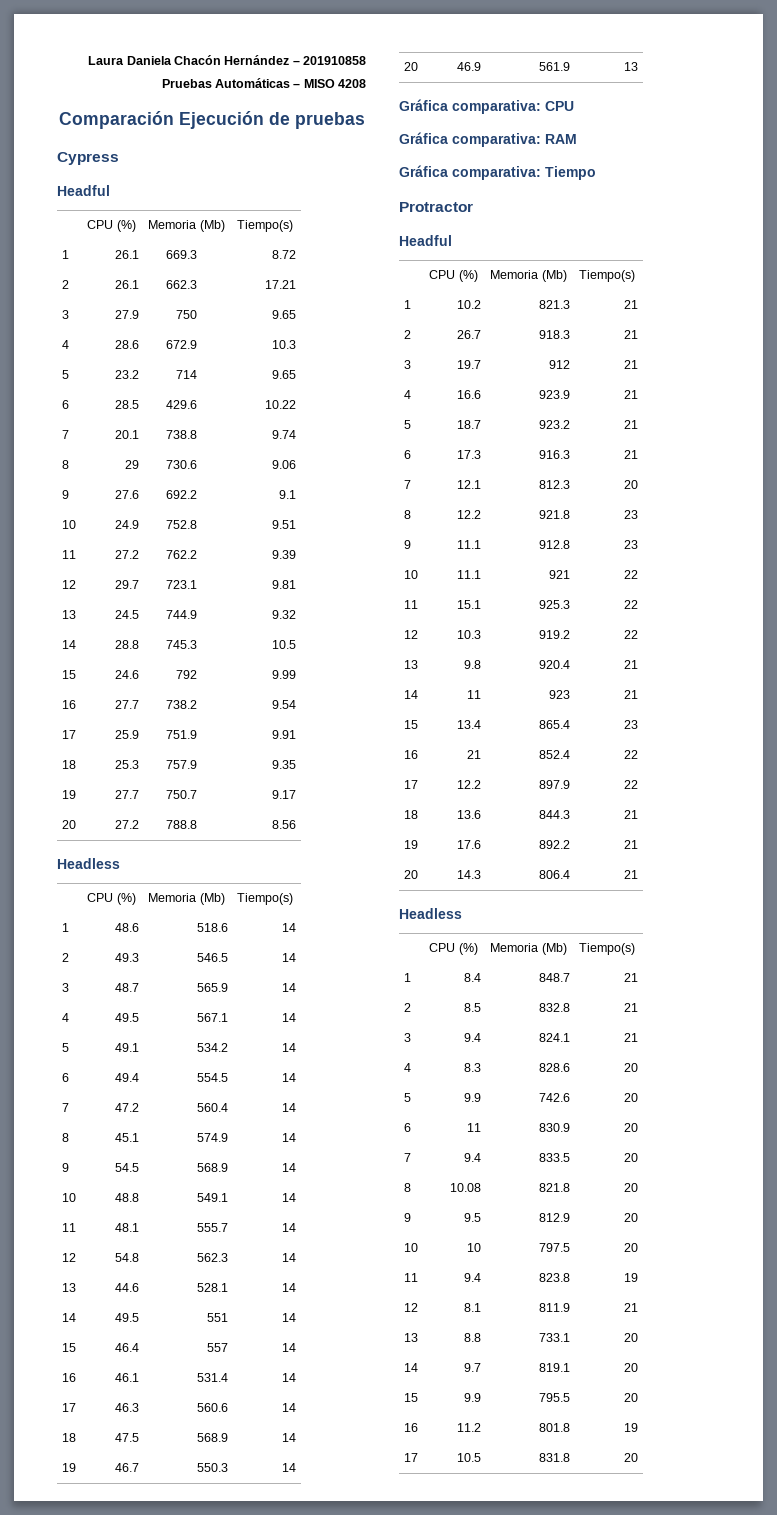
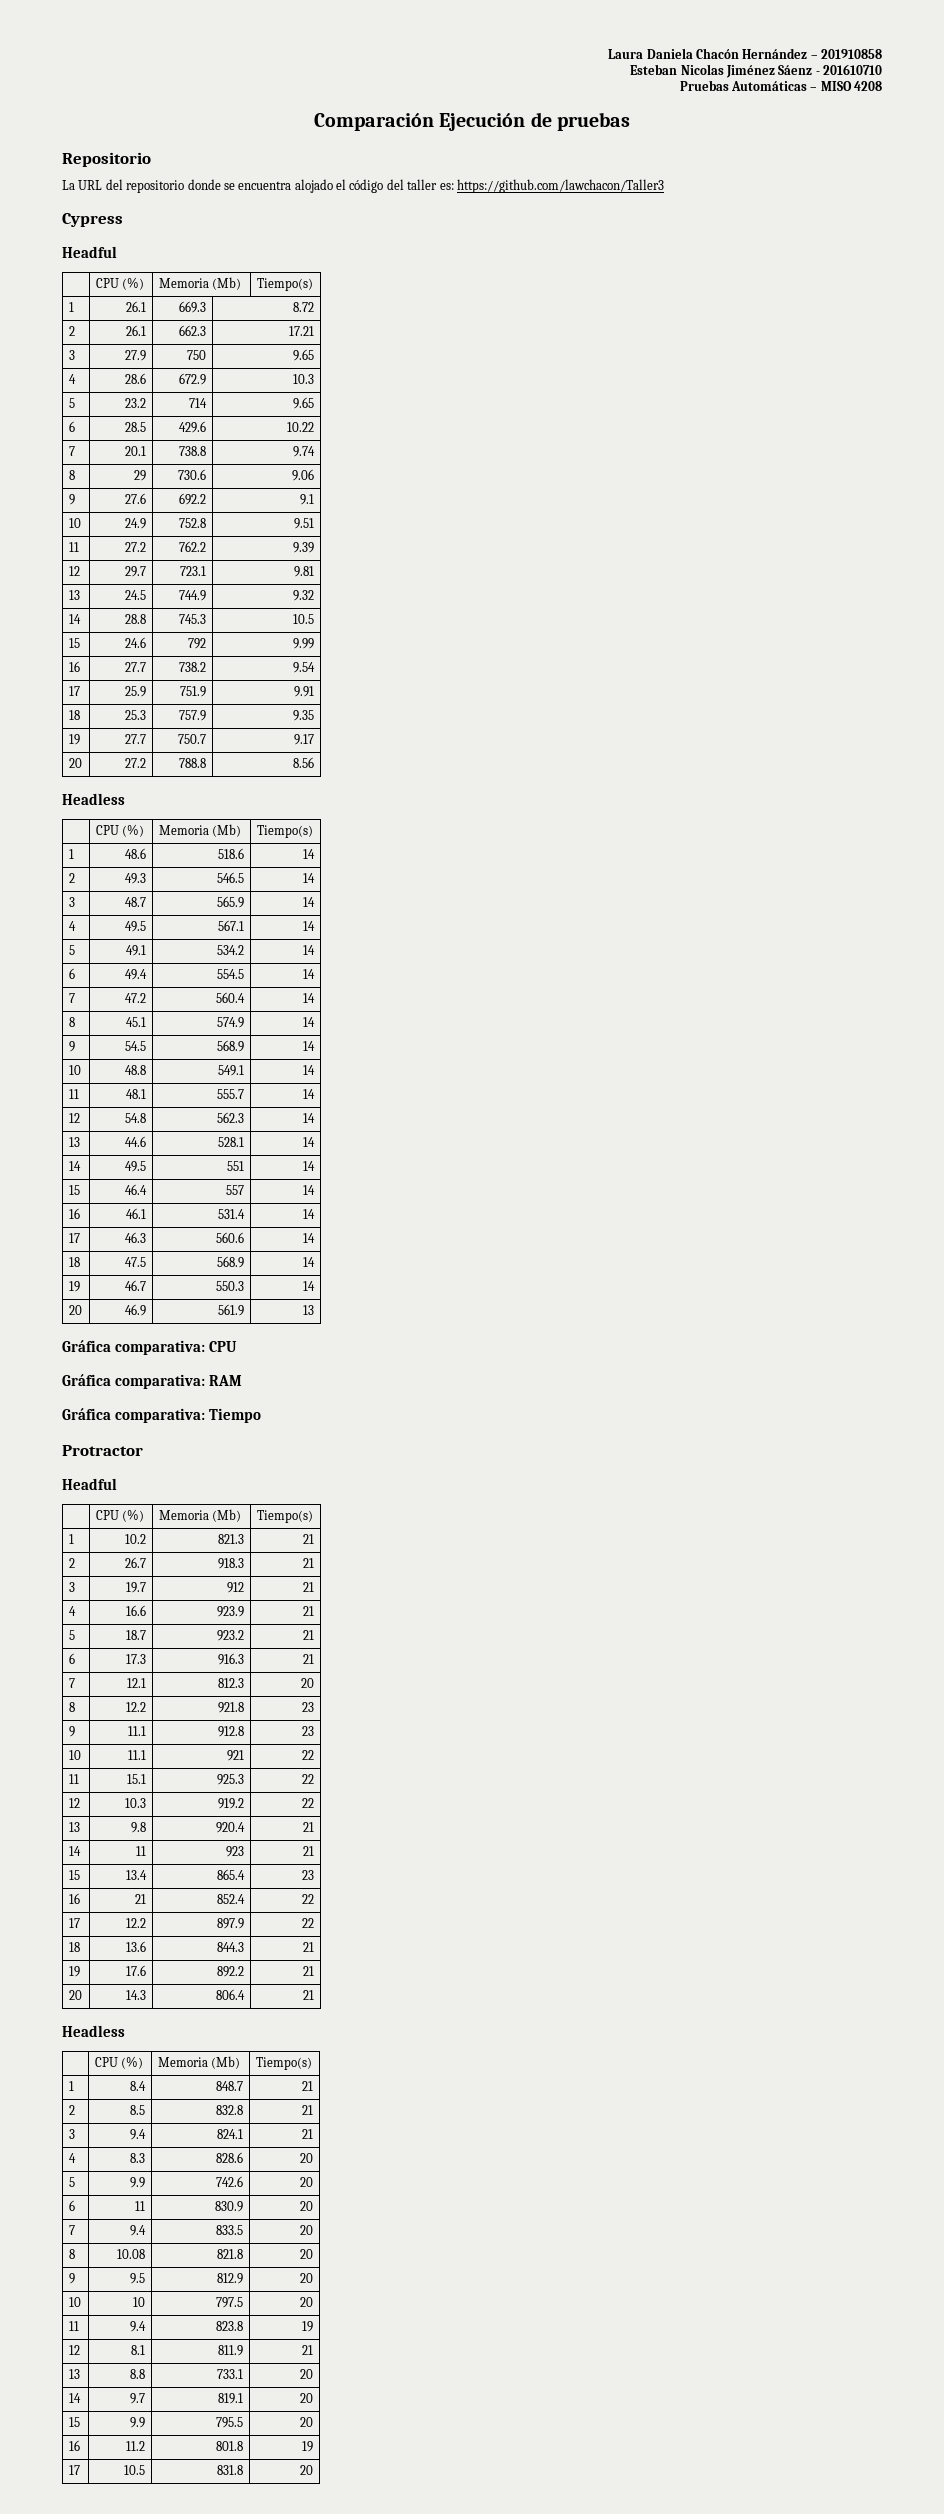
(366, 60) none -> [630,64,882,78] // Esteban Nicolas Jiménez Sáenz - 201610710
(365, 120) none -> [62,152,151,167] [62,179,664,193] // Repositorio // La URL del repositorio donde se encuentra alojado el código del taller es: https://github.com/lawchacon/Taller3

